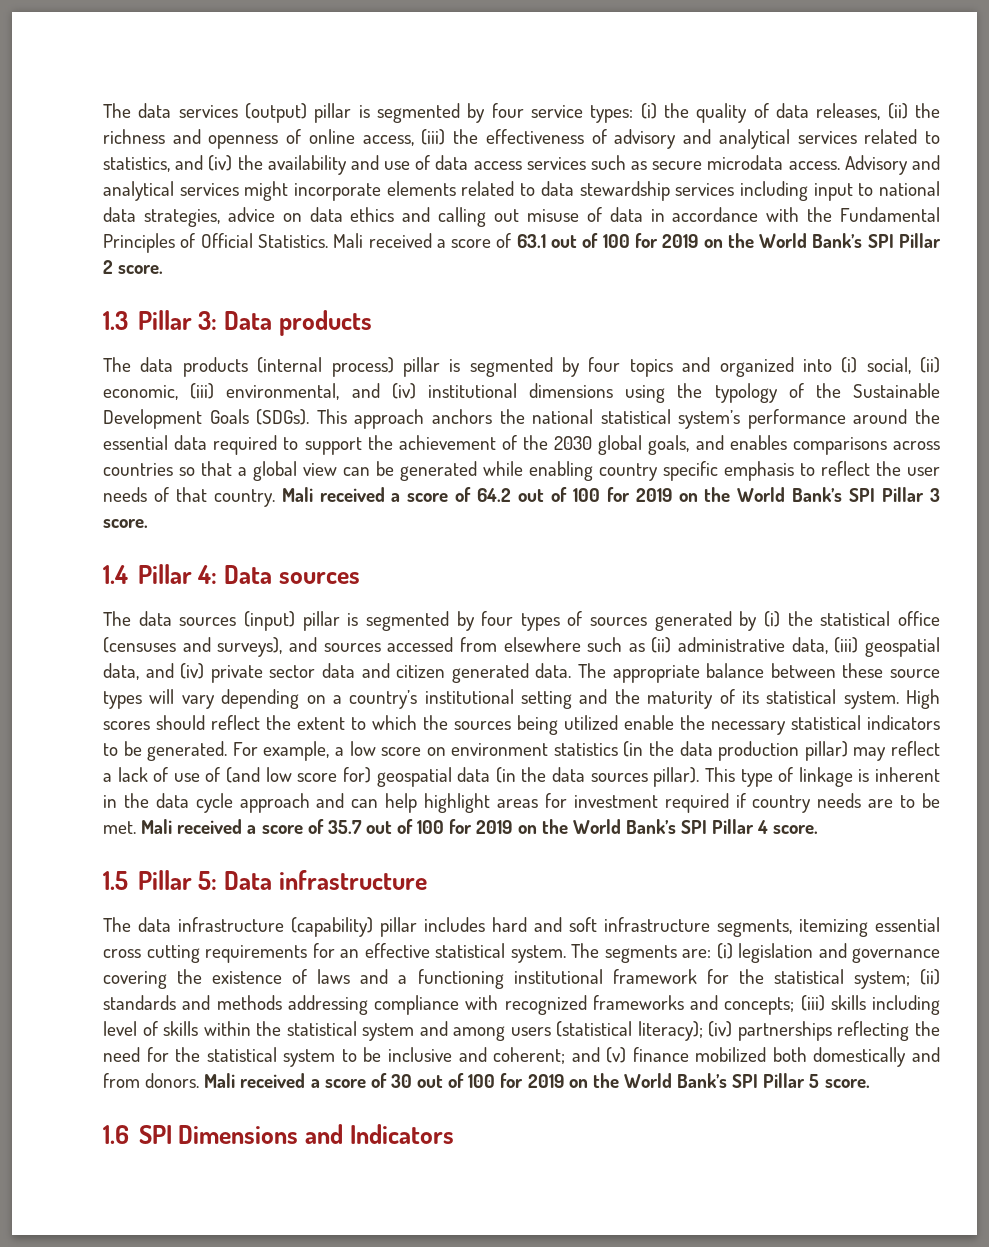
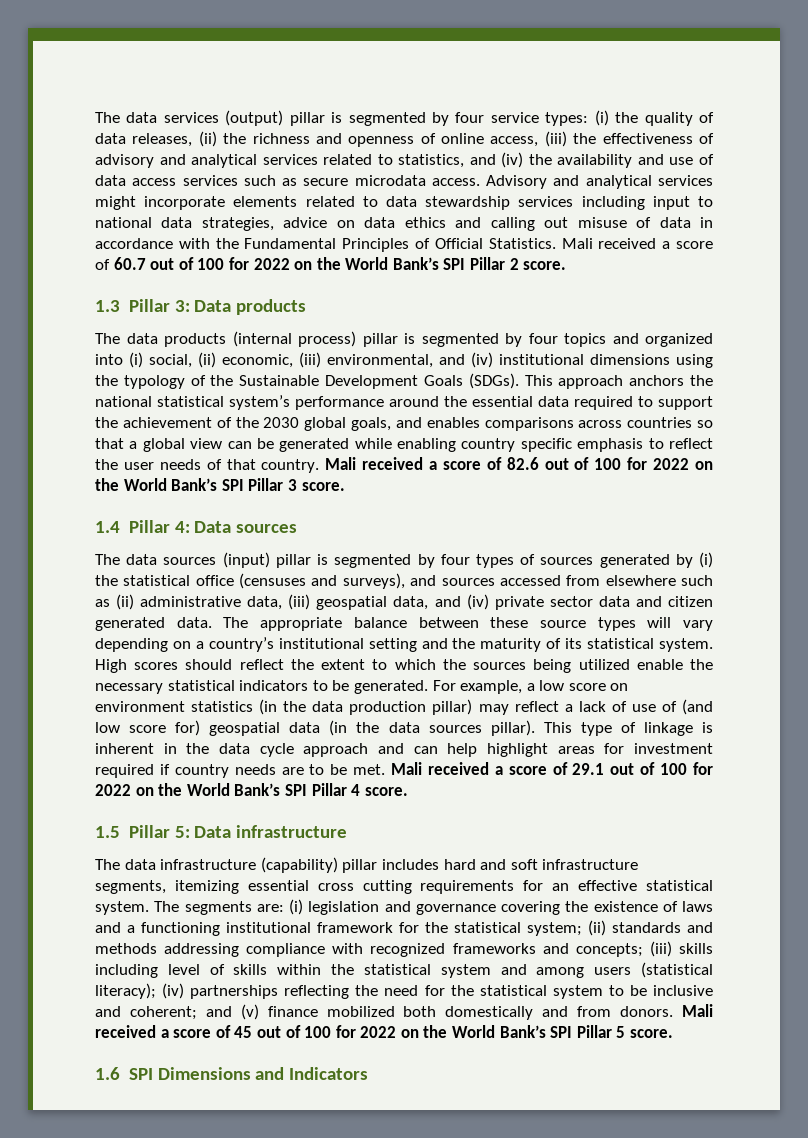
[516,233,699,248] 63.1 out of 100 for 2019 -> [113,257,290,270] 60.7 out of 100 for 2022
[477,487,672,502] 64.2 out of 100 for 2019 -> [506,457,690,470] 82.6 out of 100 for 2022
[327,819,513,834] 35.7 out of 100 for 2019 -> [572,762,713,775] [95,784,131,796] 29.1 out of 100 for 2022
[390,1073,564,1088] 30 out of 100 for 2019 -> [234,1025,397,1038] 45 out of 100 for 2022

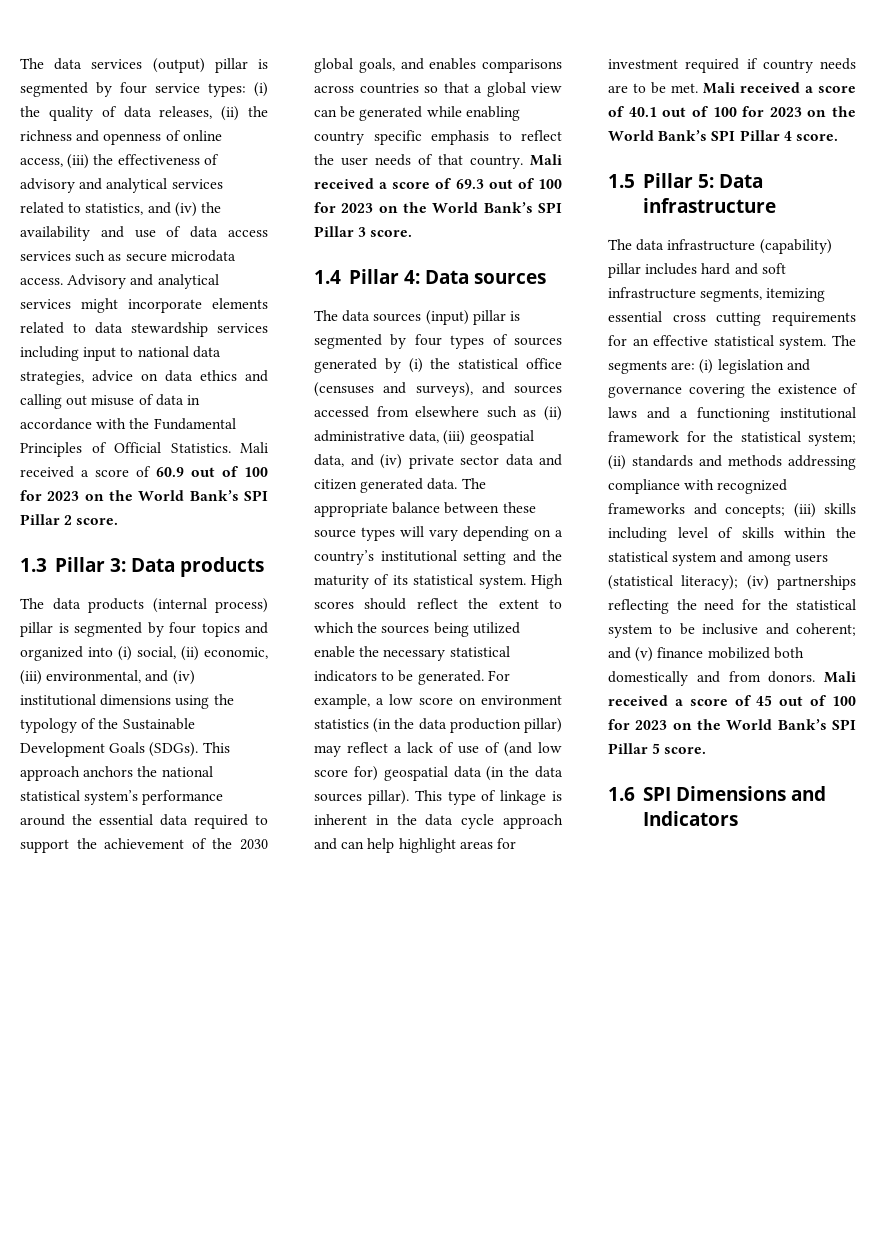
[113,257,290,270] 60.7 out of 100 for 2022 -> [156,466,268,477] [20,490,80,501] 60.9 out of 100 for 2023
[506,457,690,470] 82.6 out of 100 for 2022 -> [455,178,562,189] [314,202,374,213] 69.3 out of 100 for 2023
[572,762,713,775] [95,784,131,796] 29.1 out of 100 for 2022 -> [628,106,802,117] 40.1 out of 100 for 2023
[360,1026,397,1038] 2022 -> [635,720,668,730] 2023

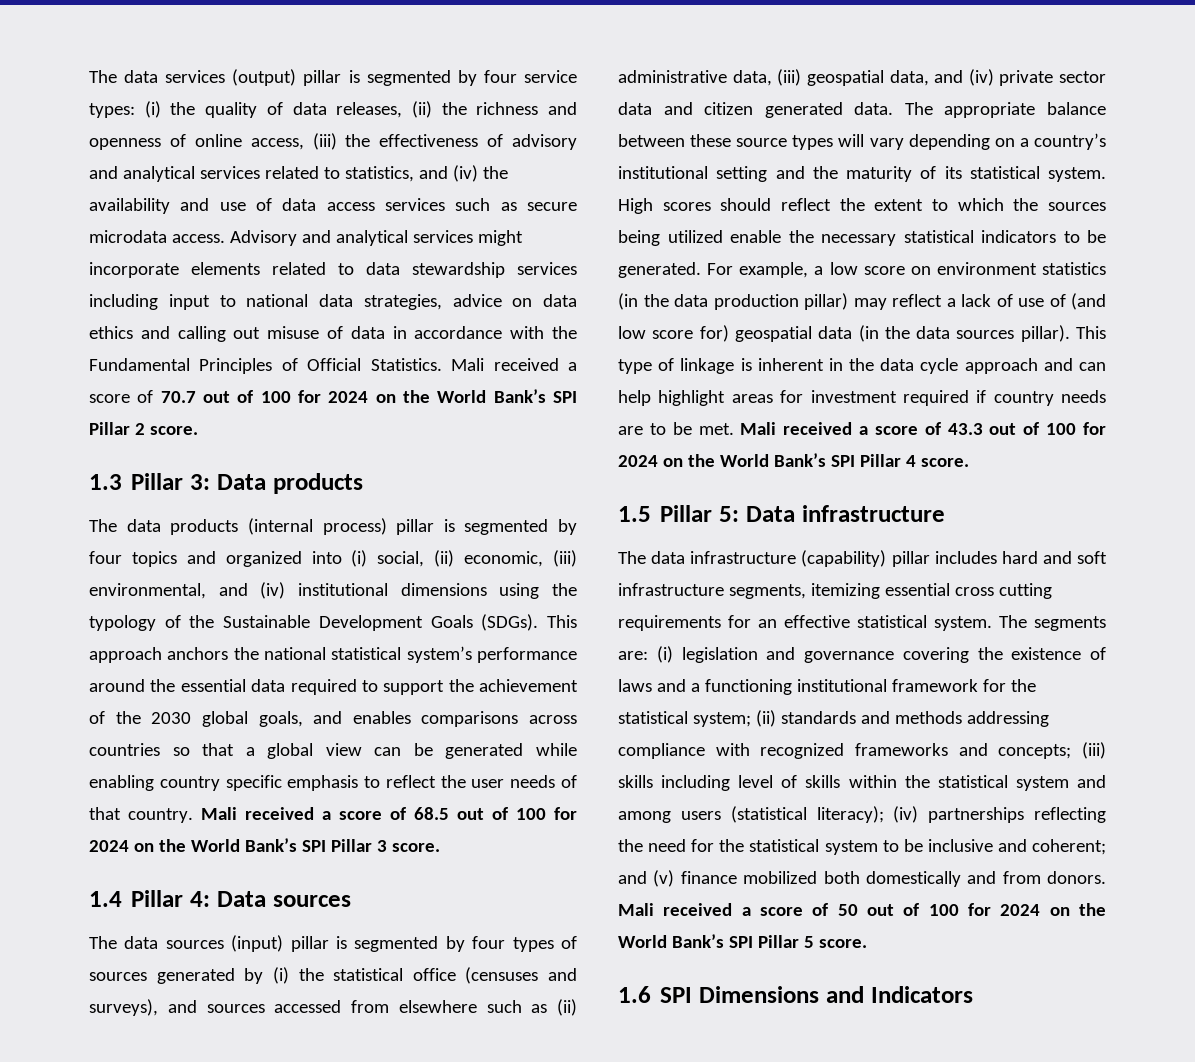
[156,466,268,477] [20,490,80,501] 60.9 out of 100 for 2023 -> [160,390,369,403] 70.7 out of 100 for 2024
[455,178,562,189] [314,202,374,213] 69.3 out of 100 for 2023 -> [414,807,577,820] [89,840,129,852] 68.5 out of 100 for 2024
[628,106,802,117] 40.1 out of 100 for 2023 -> [947,422,1106,435] [618,455,658,467] 43.3 out of 100 for 2024
[756,695,856,706] [608,719,668,730] 45 out of 100 for 2023 -> [837,903,1041,916] 50 out of 100 for 2024

